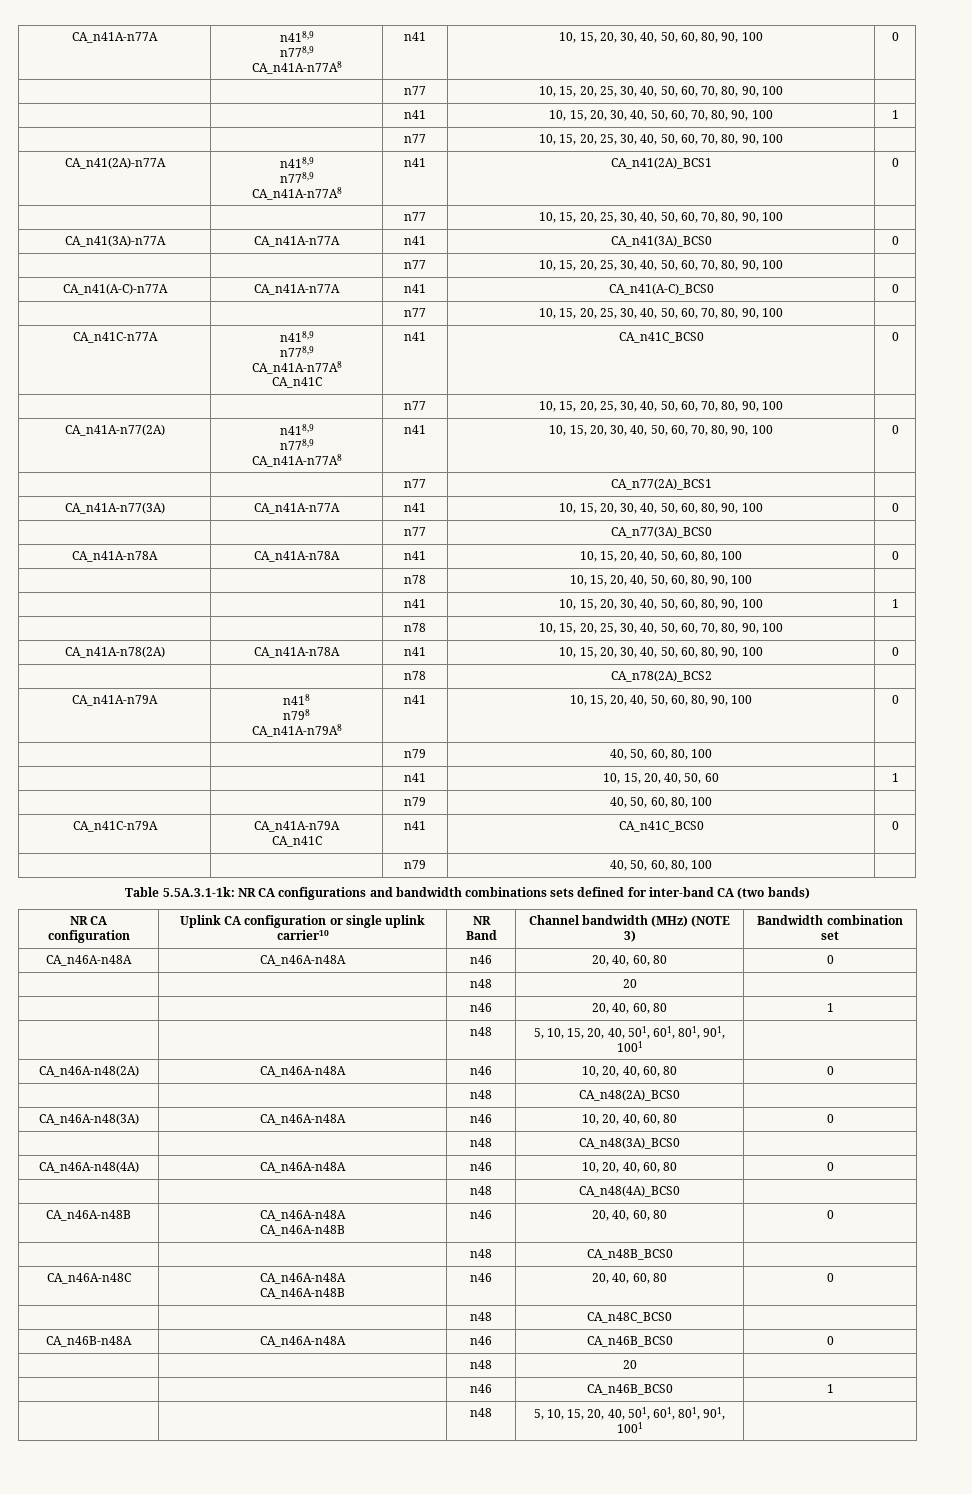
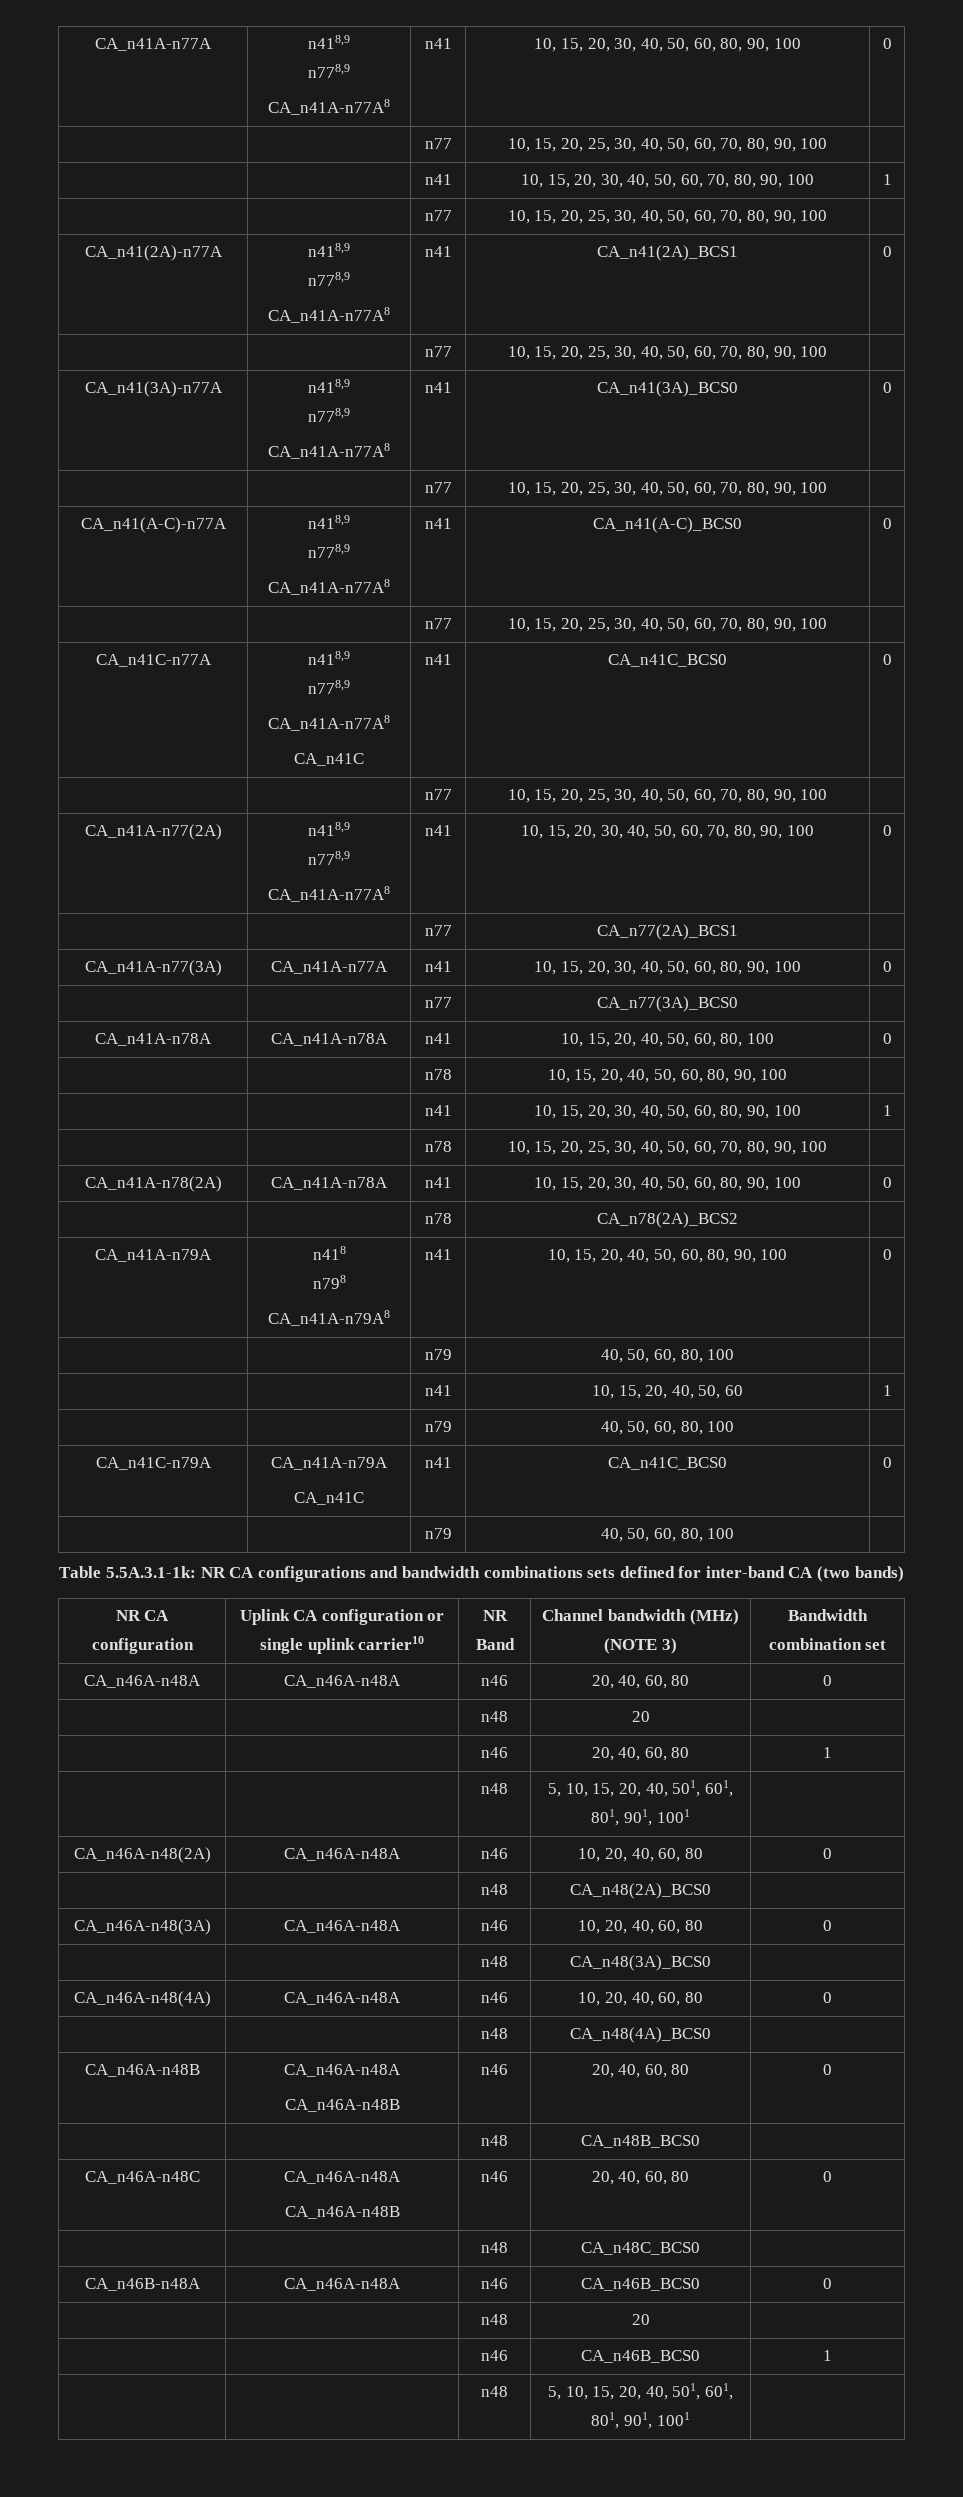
[253,236,340,247] CA_n41A-n77A -> [308,379,350,393] [308,408,350,422] [268,443,390,459] n418,9 // n778,9 // CA_n41A-n77A8
[253,284,340,295] CA_n41A-n77A -> [308,515,350,529] [308,544,350,558] [268,579,390,595] n418,9 // n778,9 // CA_n41A-n77A8

